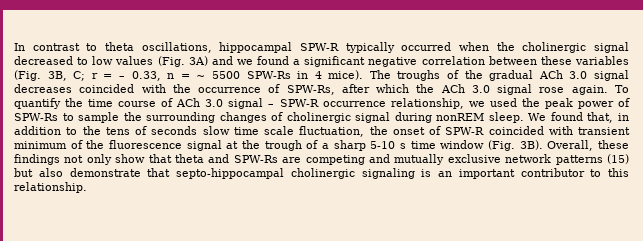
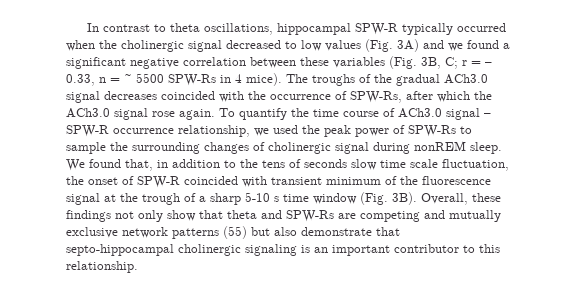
[538,70,588,79] ACh 3.0 -> [444,74,488,84] ACh3.0
[440,84,490,93] ACh 3.0 -> [66,108,110,118] ACh3.0
[176,98,224,107] ACh 3.0 -> [398,108,442,118] ACh3.0
[606,154,629,164] (15) -> [223,226,247,239] (55)

